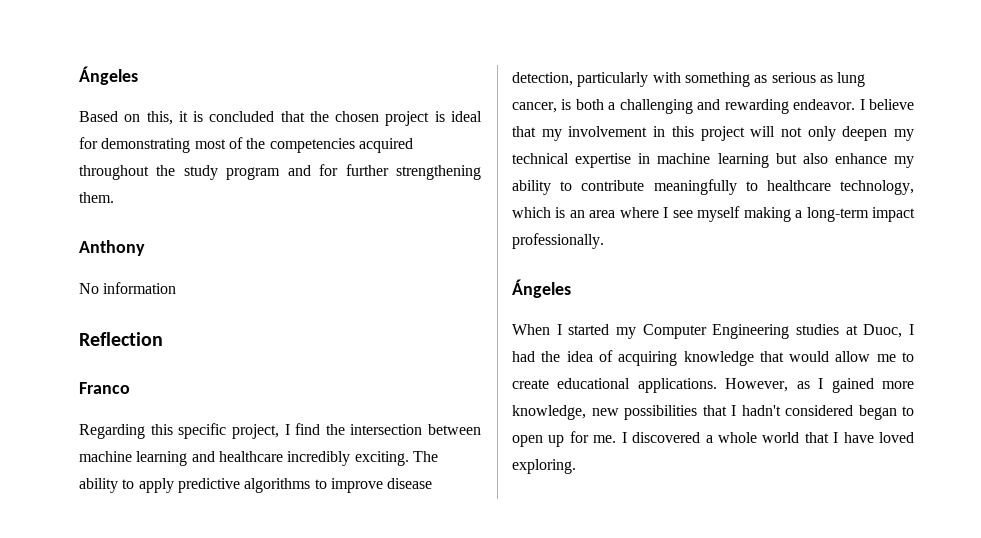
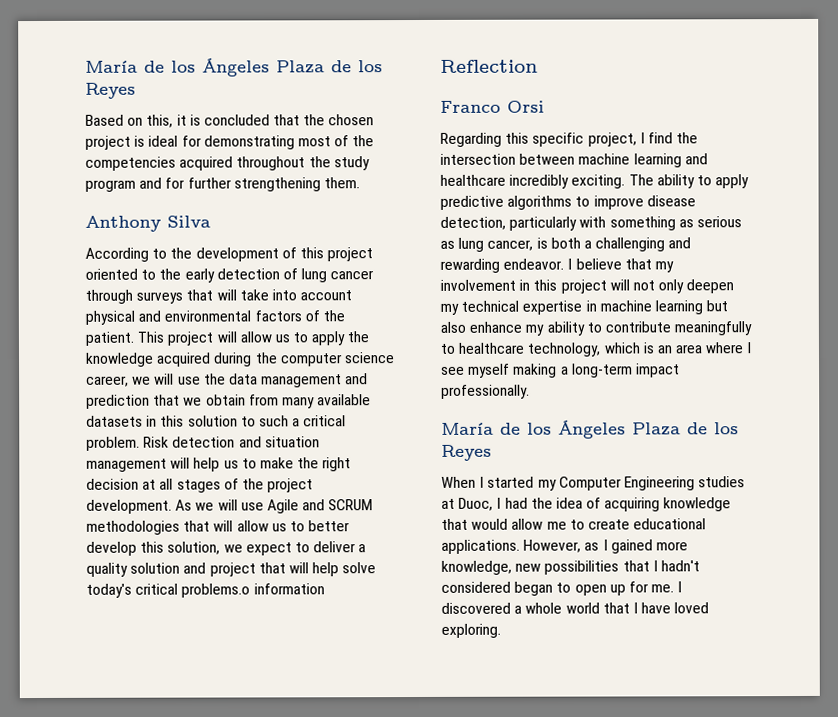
[79,66,138,85] Ángeles -> [85,57,383,77] [85,82,136,99] María de los Ángeles Plaza de los Reyes
[79,283,99,294] // No -> [167,215,211,228] [85,247,374,262] [85,268,375,283] [85,289,353,304] [85,310,345,325] [85,331,370,346] [85,352,395,367] [86,373,369,388] [86,394,372,409] [86,415,347,427] [86,436,320,451] [86,457,352,472] [86,478,314,493] [86,499,374,514] [86,520,351,535] [86,541,367,556] [86,562,377,577] [86,583,251,598] Silva // According to the development of this project oriented to the early detection of lung cancer through surveys that will take into account physical and environmental factors of the patient. This project will allow us to apply the knowledge acquired during the computer science career, we will use the data management and prediction that we obtain from many available datasets in this solution to such a critical problem. Risk detection and situation management will help us to make the right decision at all stages of the project development. As we will use Agile and SCRUM methodologies that will allow us to better develop this solution, we expect to deliver a quality solution and project that will help solve today's critical problems.o
(130, 388) none -> [507,100,545,113] Orsi
[512,279,571,298] Ángeles -> [441,419,739,439] [441,444,492,461] María de los Ángeles Plaza de los Reyes

